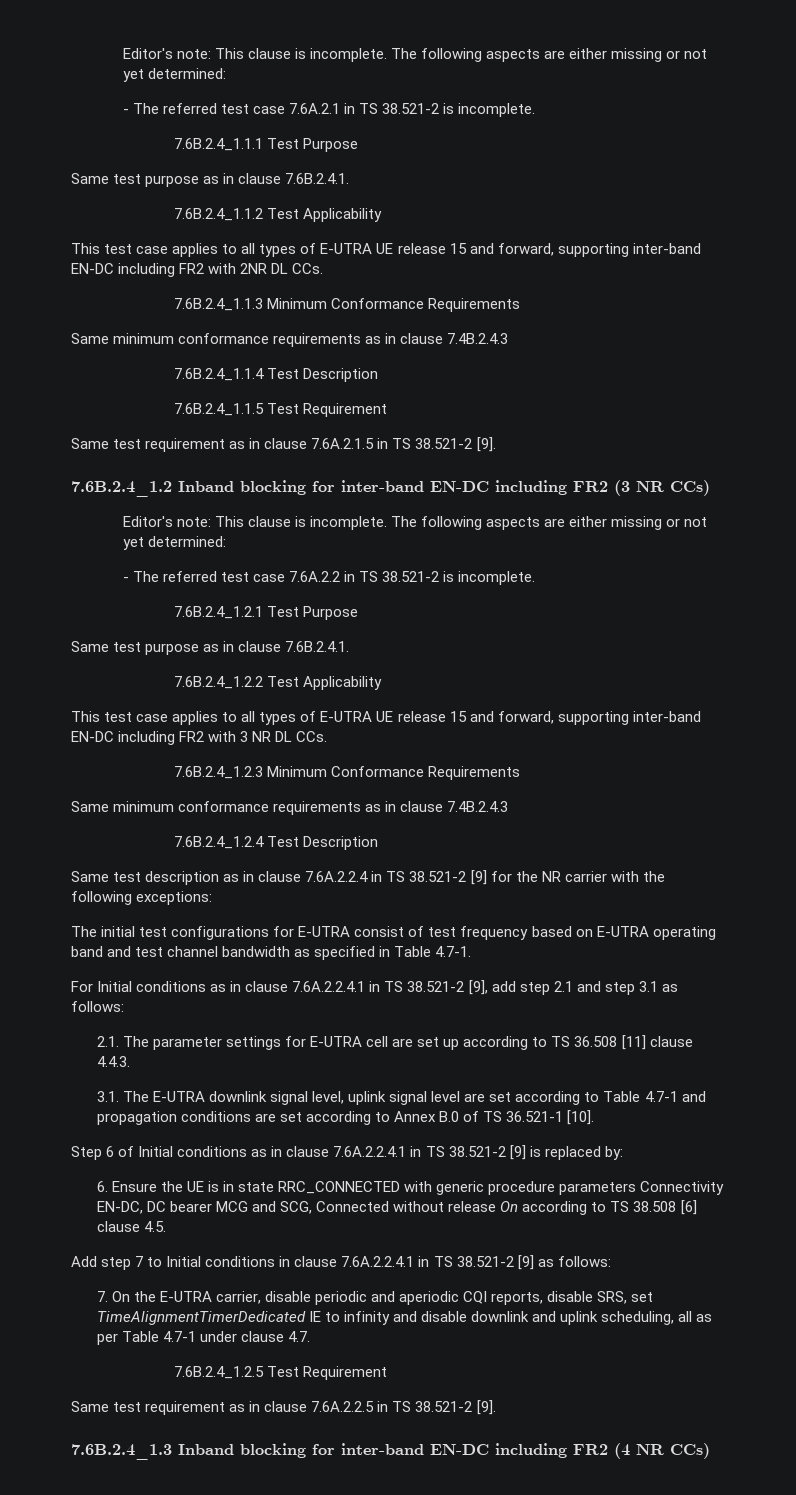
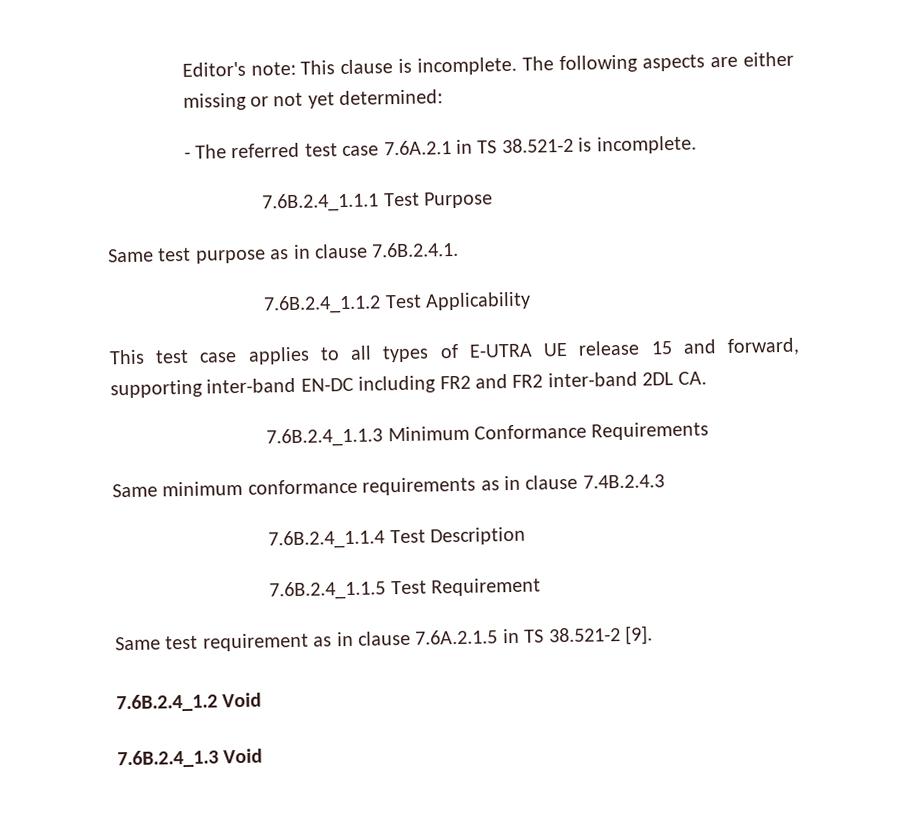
[208,263,324,274] with 2NR DL CCs. -> [475,371,707,389] and FR2 inter-band 2DL CA.
[178,480,710,496] [122,516,708,530] [122,536,226,550] [122,571,536,585] [174,606,359,620] [71,641,350,655] [174,676,383,690] [71,711,701,725] [71,731,328,745] [174,766,521,780] [71,801,509,815] [174,836,379,850] [71,870,665,885] [71,891,213,905] [71,926,716,940] [71,946,472,960] [71,980,678,995] [71,1001,124,1012] [96,1035,693,1050] [96,1056,130,1067] [96,1091,706,1105] [96,1110,595,1125] [71,1145,623,1160] [96,1181,725,1195] [96,1200,697,1215] [96,1221,166,1232] [71,1255,611,1270] [96,1291,654,1305] [96,1311,713,1325] [96,1331,311,1345] [174,1366,388,1380] [71,1400,496,1415] [71,1443,710,1460] Inband blocking for inter-band EN-DC including FR2 (3 NR CCs) // Editor's note: This clause is incomplete. The following aspects are either missing or not yet determined: // - The referred test case 7.6A.2.2 in TS 38.521-2 is incomplete. // 7.6B.2.4_1.2.1 Test Purpose // Same test purpose as in clause 7.6B.2.4.1. // 7.6B.2.4_1.2.2 Test Applicability // This test case applies to all types of E-UTRA UE release 15 and forward, supporting inter-band EN-DC including FR2 with 3 NR DL CCs. // 7.6B.2.4_1.2.3 Minimum Conformance Requirements // Same minimum conformance requirements as in clause 7.4B.2.4.3 // 7.6B.2.4_1.2.4 Test Description // Same test description as in clause 7.6A.2.2.4 in TS 38.521-2 [9] for the NR carrier with the following exceptions: // The initial test configurations for E-UTRA consist of test frequency based on E-UTRA operating band and test channel bandwidth as specified in Table 4.7-1. // For Initial conditions as in clause 7.6A.2.2.4.1 in TS 38.521-2 [9], add step 2.1 and step 3.1 as follows: // 2.1. The parameter settings for E-UTRA cell are set up according to TS 36.508 [11] clause 4.4.3. // 3.1. The E-UTRA downlink signal level, uplink signal level are set according to Table 4.7-1 and propagation conditions are set according to Annex B.0 of TS 36.521-1 [10]. // Step 6 of Initial conditions as in clause 7.6A.2.2.4.1 in TS 38.521-2 [9] is replaced by: // 6. Ensure the UE is in state RRC_CONNECTED with generic procedure parameters Connectivity EN-DC, DC bearer MCG and SCG, Connected without release On according to TS 38.508 [6] clause 4.5. // Add step 7 to Initial conditions in clause 7.6A.2.2.4.1 in TS 38.521-2 [9] as follows: // 7. On the E-UTRA carrier, disable periodic and aperiodic CQI reports, disable SRS, set TimeAlignmentTimerDedicated IE to infinity and disable downlink and uplink scheduling, all as per Table 4.7-1 under clause 4.7. // 7.6B.2.4_1.2.5 Test Requirement // Same test requirement as in clause 7.6A.2.2.5 in TS 38.521-2 [9]. // 7.6B.2.4_1.3 Inband blocking for inter-band EN-DC including FR2 (4 NR CCs) -> [222,692,263,708] [117,748,264,769] Void // 7.6B.2.4_1.3 Void

